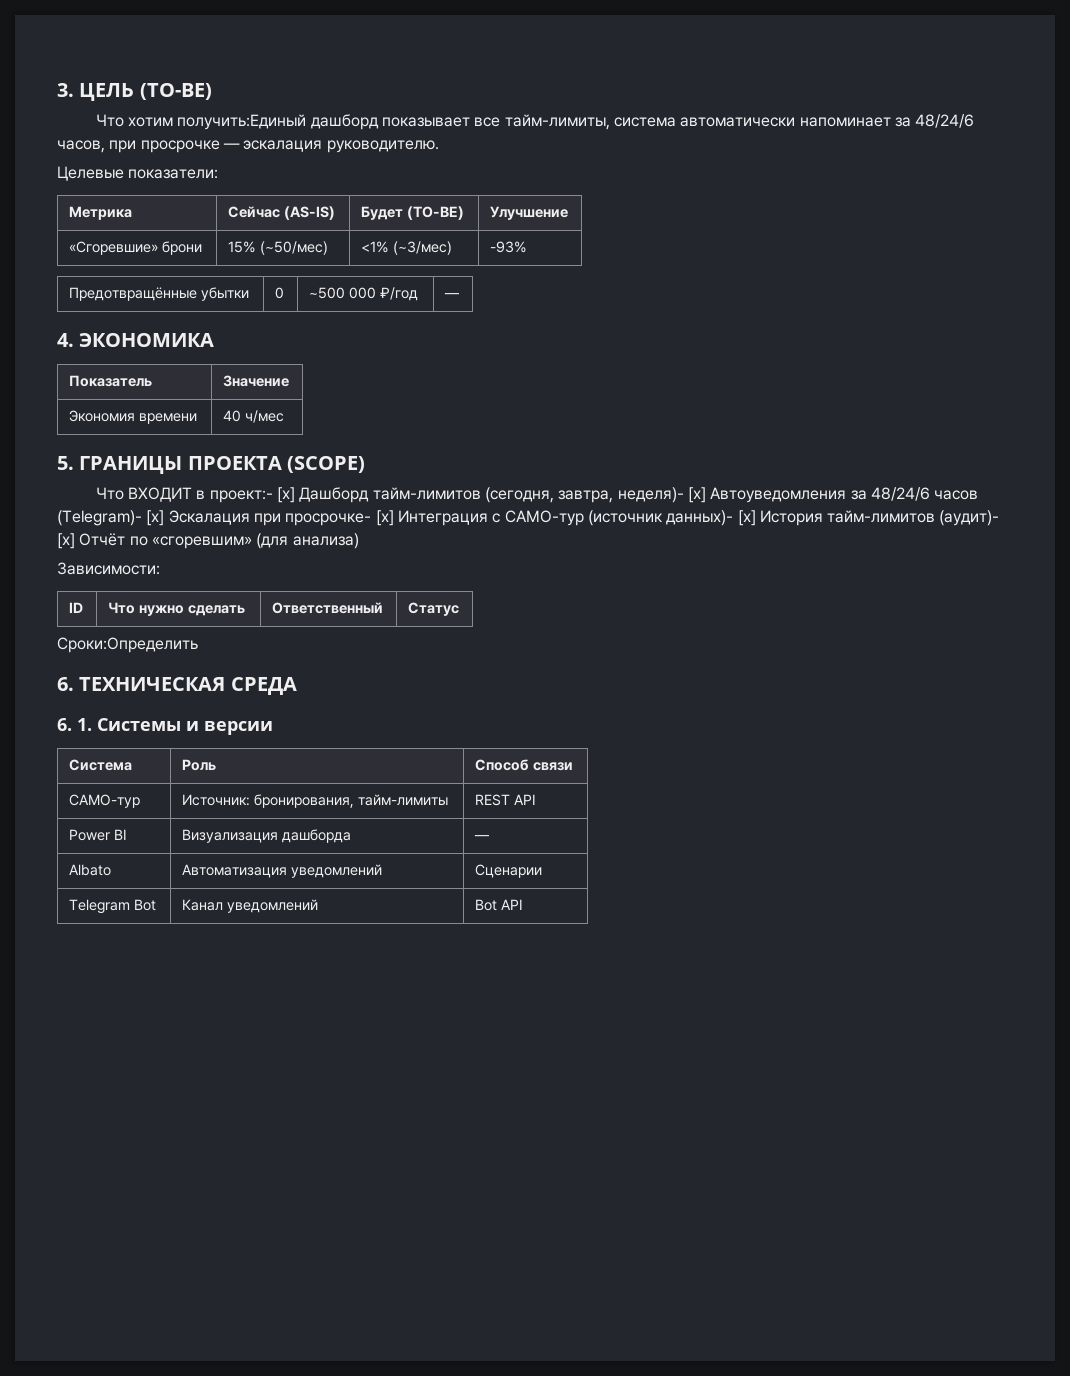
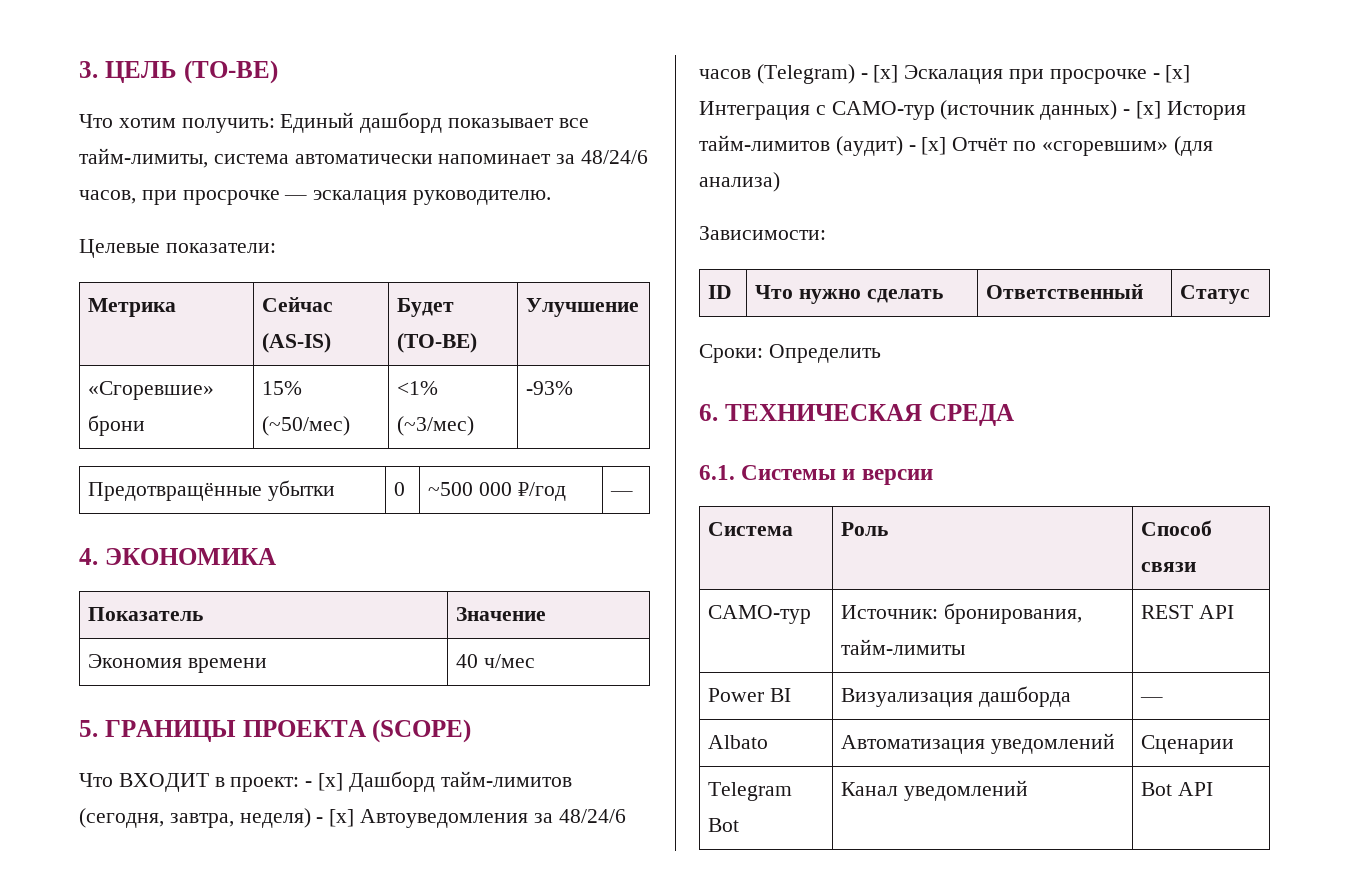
[177,114,307,130] получить:Единый -> [181,112,355,133] получить: Единый
[209,490,273,503] проект:- -> [230,777,313,792] проект: -
[617,487,684,503] неделя)- -> [239,808,324,828] неделя) -
[57,510,142,526] (Telegram)- -> [756,64,868,84] (Telegram) -
[285,513,372,526] просрочке- -> [1049,69,1160,84] просрочке -
[666,510,734,526] данных)- -> [1040,100,1131,120] данных) -
[939,510,1000,526] (аудит)- -> [835,136,916,156] (аудит) -
[57,637,198,653] Сроки:Определить -> [699,344,881,363] Сроки: Определить
[57,718,92,731] 6. 1. -> [699,465,735,480] 6.1.

